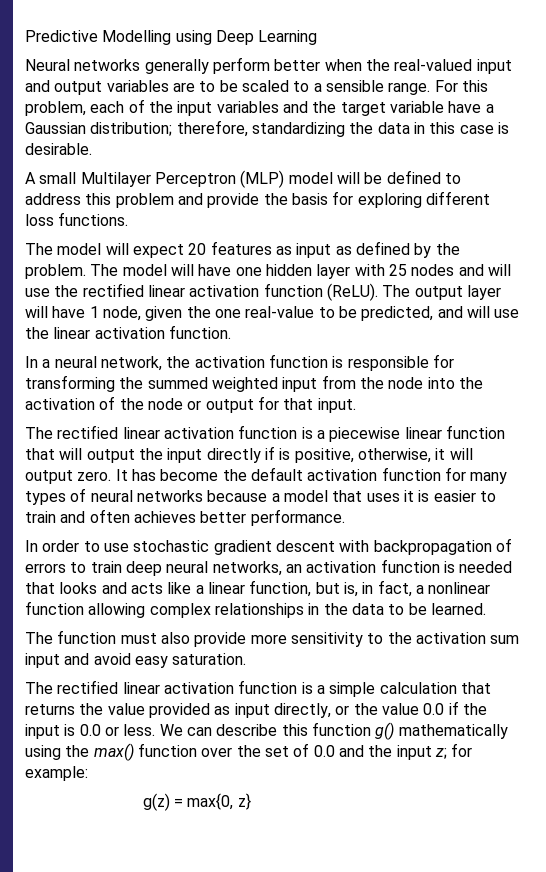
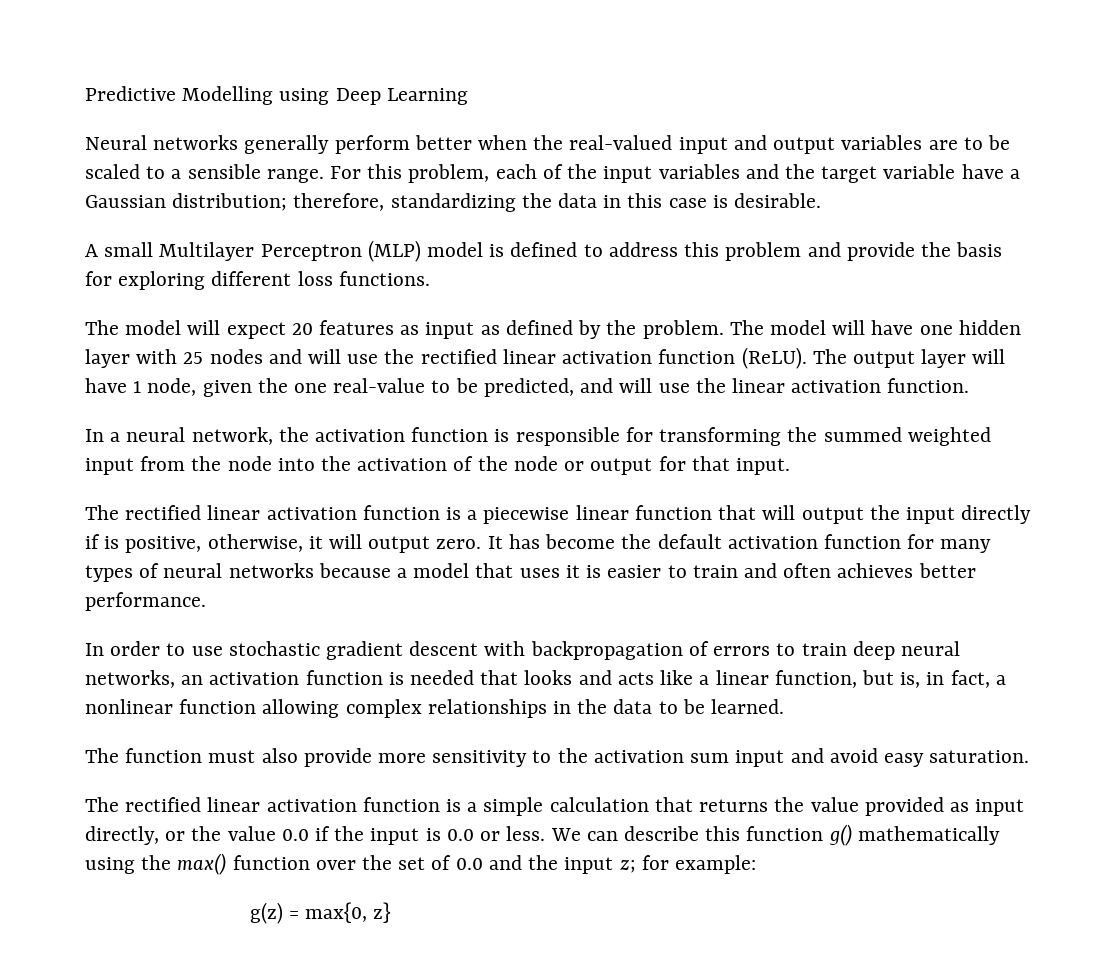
[336,172,383,184] will be -> [489,244,505,257] is

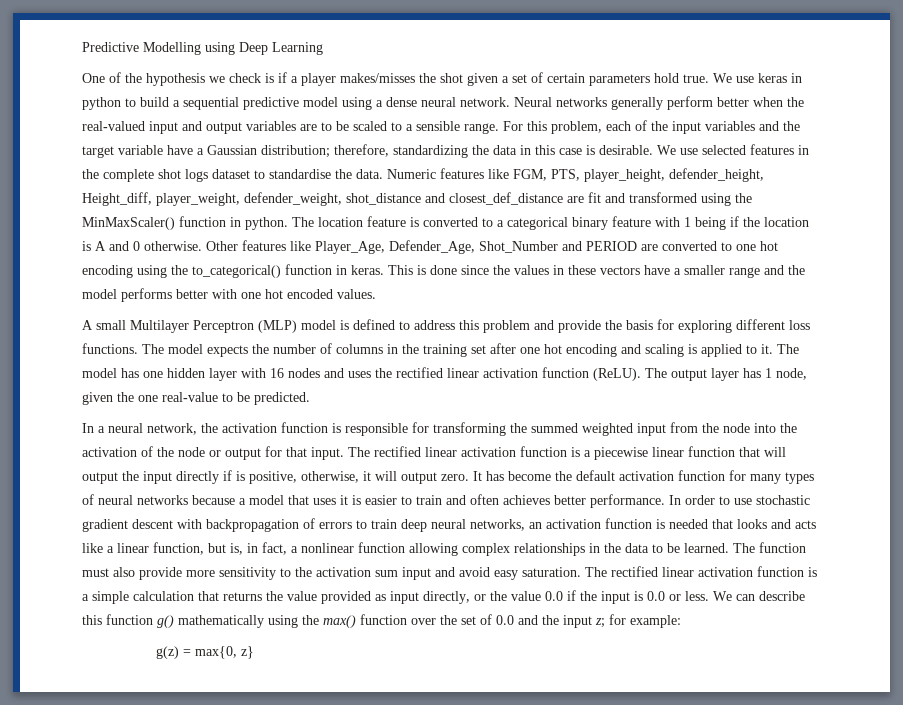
(468, 96) none -> [82,72,802,86] [82,97,510,110] One of the hypothesis we check is if a player makes/misses the shot given a set of certain parameters hold true. We use keras in python to build a sequential predictive model using a dense neural network.
(822, 200) none -> [657,144,809,155] [82,168,764,182] [82,192,752,206] [82,216,809,230] [82,240,778,254] [82,264,805,278] [82,288,376,302] We use selected features in the complete shot logs dataset to standardise the data. Numeric features like FGM, PTS, player_height, defender_height, Height_diff, player_weight, defender_weight, shot_distance and closest_def_distance are fit and transformed using the MinMaxScaler() function in python. The location feature is converted to a categorical binary feature with 1 being if the location is A and 0 otherwise. Other features like Player_Age, Defender_Age, Shot_Number and PERIOD are converted to one hot encoding using the to_categorical() function in keras. This is done since the values in these vectors have a smaller range and the model performs better with one hot encoded values.
[85,320,914,339] // The model will expect 20 features as input as defined by the problem. The model will have -> [142,343,799,357] [82,368,139,378] The model expects the number of columns in the training set after one hot encoding and scaling is applied to it. The model has
[183,352,204,364] 25 -> [270,368,284,378] 16
[308,349,379,364] will use -> [348,371,371,378] uses
[972,349,1006,364] [85,378,127,393] will have -> [743,368,761,378] has
[483,378,970,397] predicted, and will use the linear activation function. -> [254,392,310,405] predicted.
(790, 466) // -> (344, 453) none
(206, 601) // -> (665, 501) none
(785, 706) // -> (729, 548) none
(1030, 756) // -> (581, 572) none

